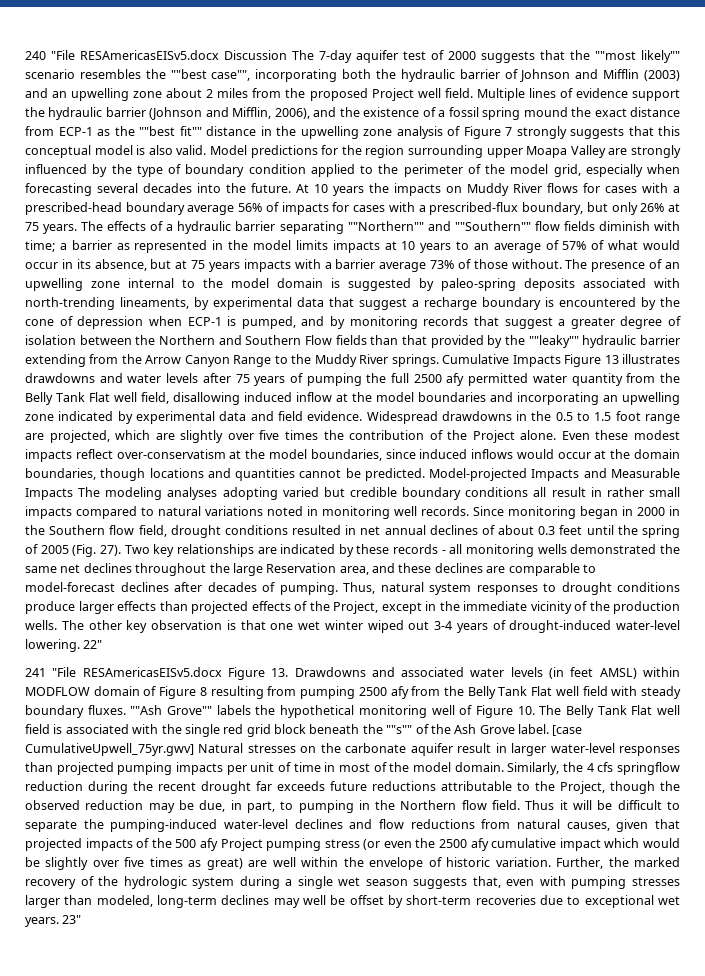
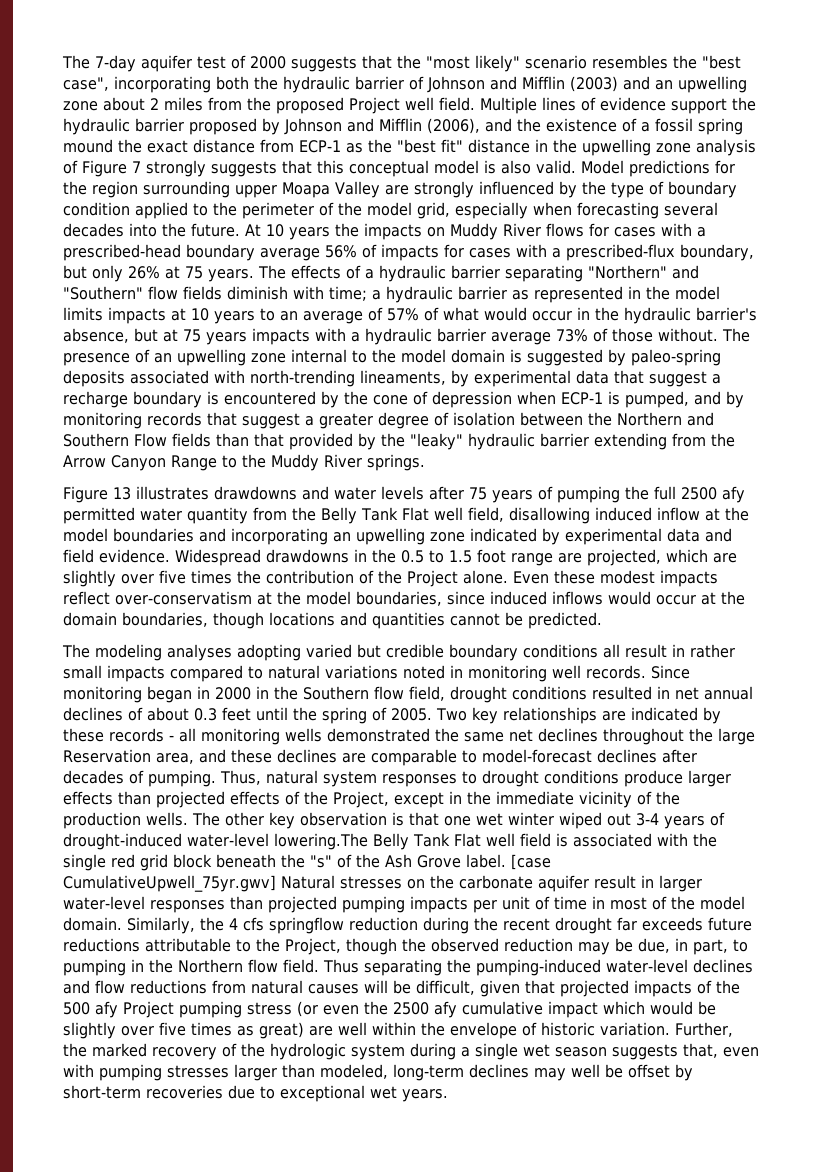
[25,50,287,60] 240 "File RESAmericasEISv5.docx Discussion -> (62, 62) none
[595,50,680,63] ""most likely"" -> [426,55,520,72] "most likely"
[170,69,251,81] ""best case"", -> [702,55,741,69] [63,77,109,91] "best case",
[149,107,310,120] (Johnson and Mifflin, 2006), -> [189,118,480,135] proposed by Johnson and Mifflin (2006),
[139,126,202,136] ""best fit"" -> [397,139,463,153] "best fit"
[347,221,531,231] ""Northern"" and ""Southern"" -> [588,265,699,279] [63,286,143,300] "Northern" and "Southern"
(67, 246) none -> [386,286,453,303] hydraulic
[76,259,91,269] its -> [595,307,757,324] the hydraulic barrier's
(332, 265) none -> [365,328,432,345] hydraulic
[528,335,579,348] ""leaky"" -> [410,433,463,450] "leaky"
[442,354,561,367] Cumulative Impacts -> (425, 462) //
[429,468,680,481] [25,488,73,500] Model-projected Impacts and Measurable Impacts -> (602, 620) //
[40,544,121,557] 2005 (Fig. 27). -> [391,708,432,721] 2005.
[25,639,103,652] [25,667,680,680] [25,686,681,699] [25,705,562,718] lowering. 22" // 241 "File RESAmericasEISv5.docx Figure 13. Drawdowns and associated water levels (in feet AMSL) within MODFLOW domain of Figure 8 resulting from pumping 2500 afy from the Belly Tank Flat well field with steady boundary fluxes. ""Ash Grove"" labels the hypothetical monitoring well of Figure 10. The -> [273,833,368,850] lowering.The
[386,725,413,734] ""s"" -> [310,855,332,868] "s"
[559,800,680,810] [25,820,77,832] it will be difficult to separate -> [364,959,442,976] separating
[566,822,610,831] causes, -> [308,980,475,995] causes will be difficult,
[62,915,82,924] 23" -> (448, 1095) none

